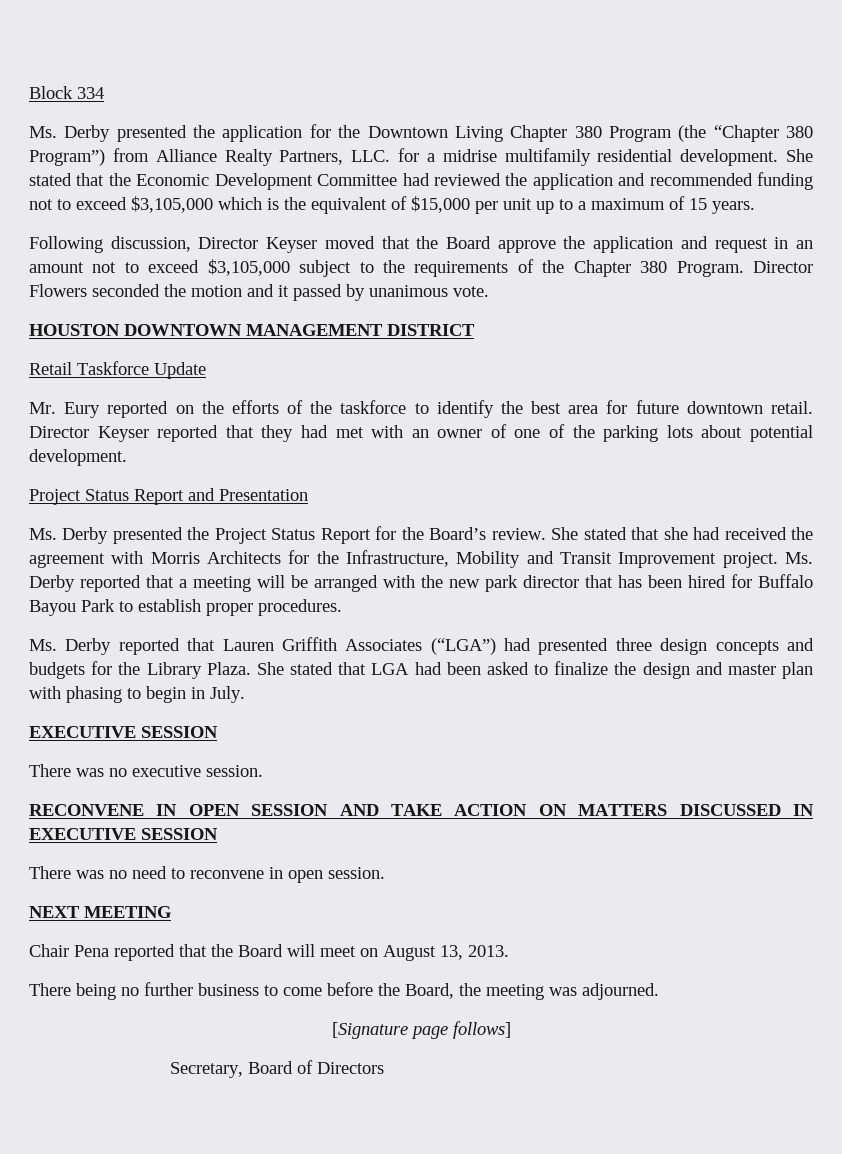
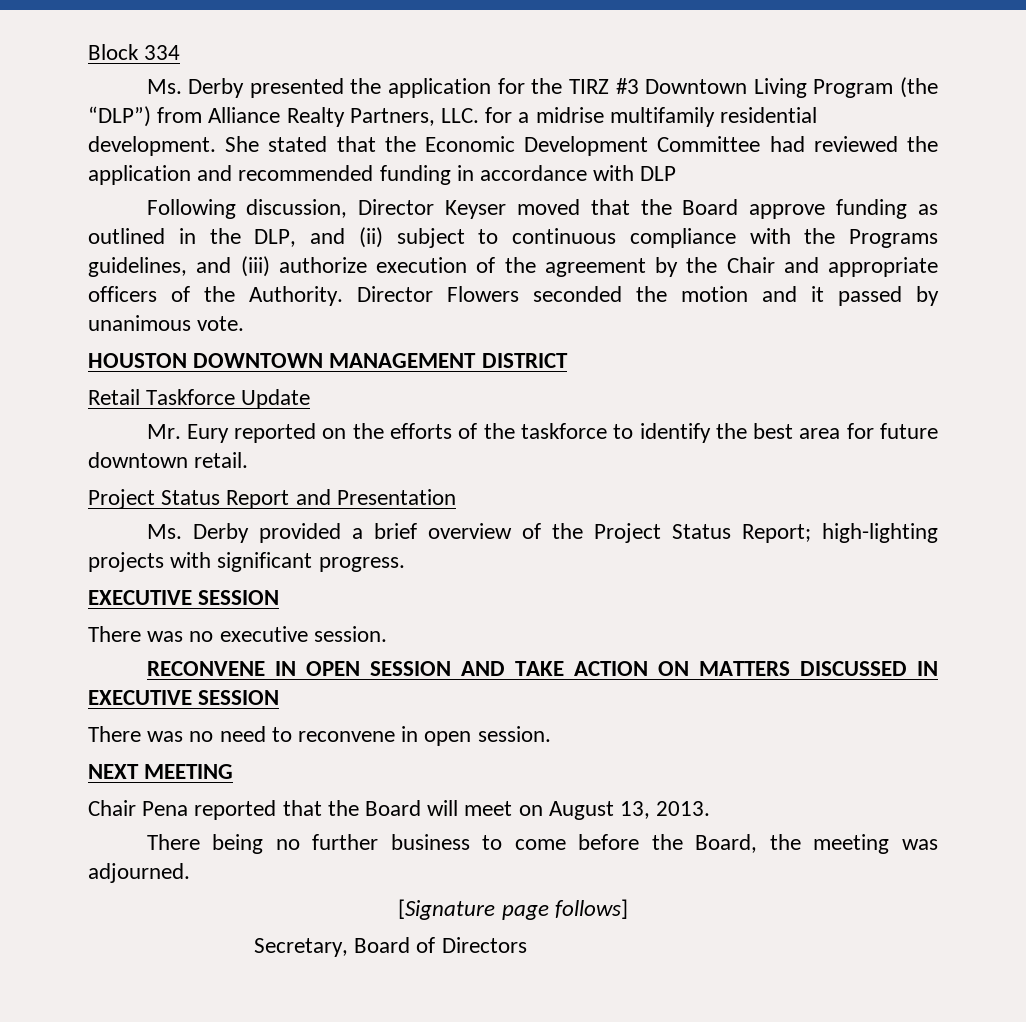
[367,125,813,142] [29,149,105,166] Downtown Living Chapter 380 Program (the “Chapter 380 Program”) -> [568,77,938,98] [88,106,151,127] TIRZ #3 Downtown Living Program (the “DLP”)
[29,196,755,214] not to exceed $3,105,000 which is the equivalent of $15,000 per unit up to a maximum of 15 years. -> [456,165,677,181] in accordance with DLP
[563,236,813,253] [29,259,744,277] the application and request in an amount not to exceed $3,105,000 subject to the requirements of the Chapter 380 Program. -> [836,199,938,219] [88,227,938,248] [88,256,938,277] [88,286,343,306] funding as outlined in the DLP, and (ii) subject to continuous compliance with the Programs guidelines, and (iii) authorize execution of the agreement by the Chair and appropriate officers of the Authority.
[29,424,813,442] [29,449,127,466] Director Keyser reported that they had met with an owner of one of the parking lots about potential development. -> (249, 460) none
[112,526,814,544] [29,550,813,568] [29,574,813,592] [29,599,342,616] [29,637,814,655] [29,661,813,679] [29,686,245,703] presented the Project Status Report for the Board’s review. She stated that she had received the agreement with Morris Architects for the Infrastructure, Mobility and Transit Improvement project. Ms. Derby reported that a meeting will be arranged with the new park director that has been hired for Buffalo Bayou Park to establish proper procedures. // Ms. Derby reported that Lauren Griffith Associates (“LGA”) had presented three design concepts and budgets for the Library Plaza. She stated that LGA had been asked to finalize the design and master plan with phasing to begin in July. -> [258,523,938,543] [88,552,405,572] provided a brief overview of the Project Status Report; high-lighting projects with significant progress.

